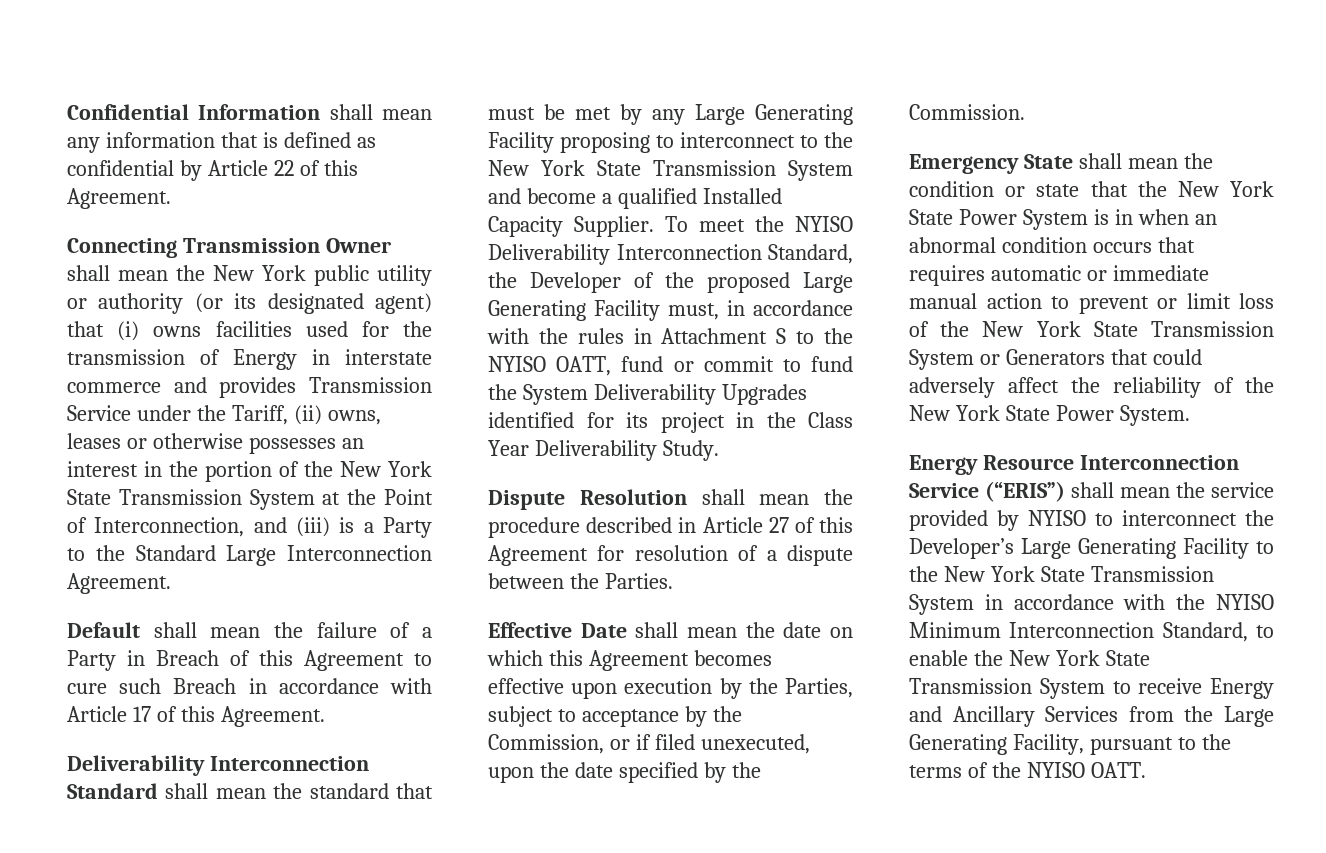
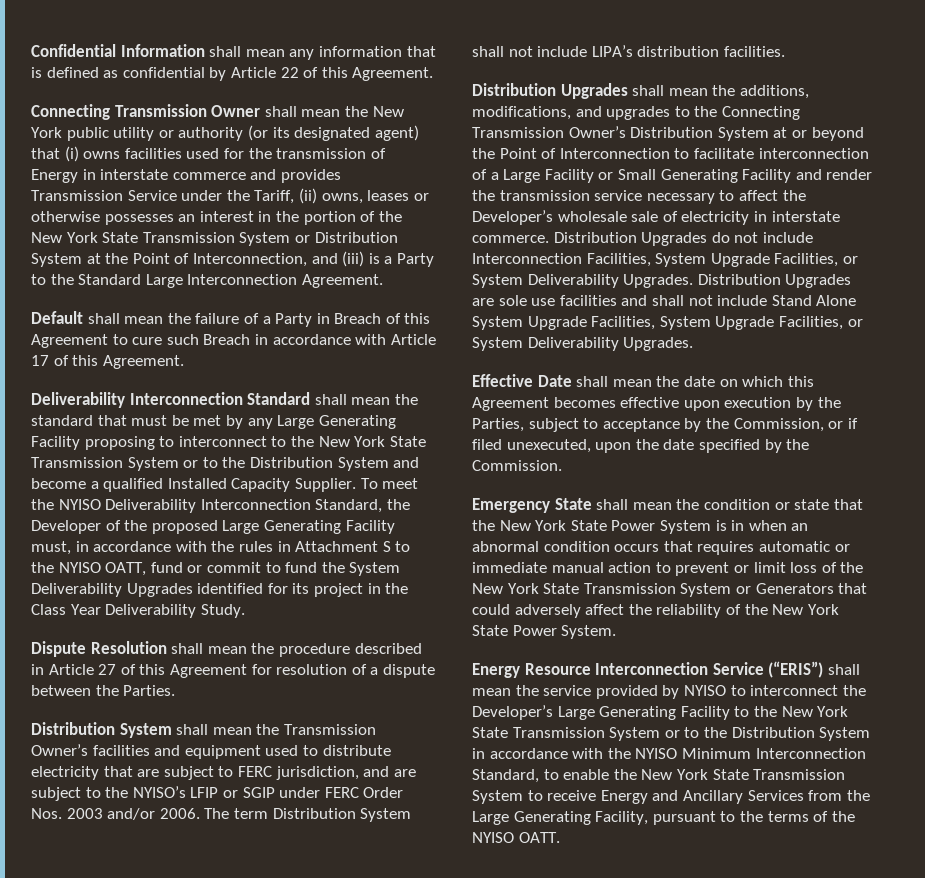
(315, 499) none -> [294,232,398,243] [31,253,82,267] or Distribution System
(853, 170) none -> [183,457,389,471] or to the Distribution System
(673, 581) none -> [31,722,376,738] [31,744,391,759] [31,766,416,780] [31,786,404,801] [31,808,412,822] [472,45,785,57] [472,83,809,99] [472,106,800,120] [472,126,864,141] [472,148,869,159] [472,169,873,183] [472,190,806,204] [472,210,840,225] [472,232,813,246] [472,253,858,267] [472,274,852,288] [472,295,857,306] [472,316,863,330] [472,337,694,351] // Distribution System shall mean the Transmission Owner’s facilities and equipment used to distribute electricity that are subject to FERC jurisdiction, and are subject to the NYISO’s LFIP or SGIP under FERC Order Nos. 2003 and/or 2006. The term Distribution System shall not include LIPA’s distribution facilities. // Distribution Upgrades shall mean the additions, modifications, and upgrades to the Connecting Transmission Owner’s Distribution System at or beyond the Point of Interconnection to facilitate interconnection of a Large Facility or Small Generating Facility and render the transmission service necessary to affect the Developer’s wholesale sale of electricity in interstate commerce. Distribution Upgrades do not include Interconnection Facilities, System Upgrade Facilities, or System Deliverability Upgrades. Distribution Upgrades are sole use facilities and shall not include Stand Alone System Upgrade Facilities, System Upgrade Facilities, or System Deliverability Upgrades.
(974, 604) none -> [664,727,871,741] or to the Distribution System

